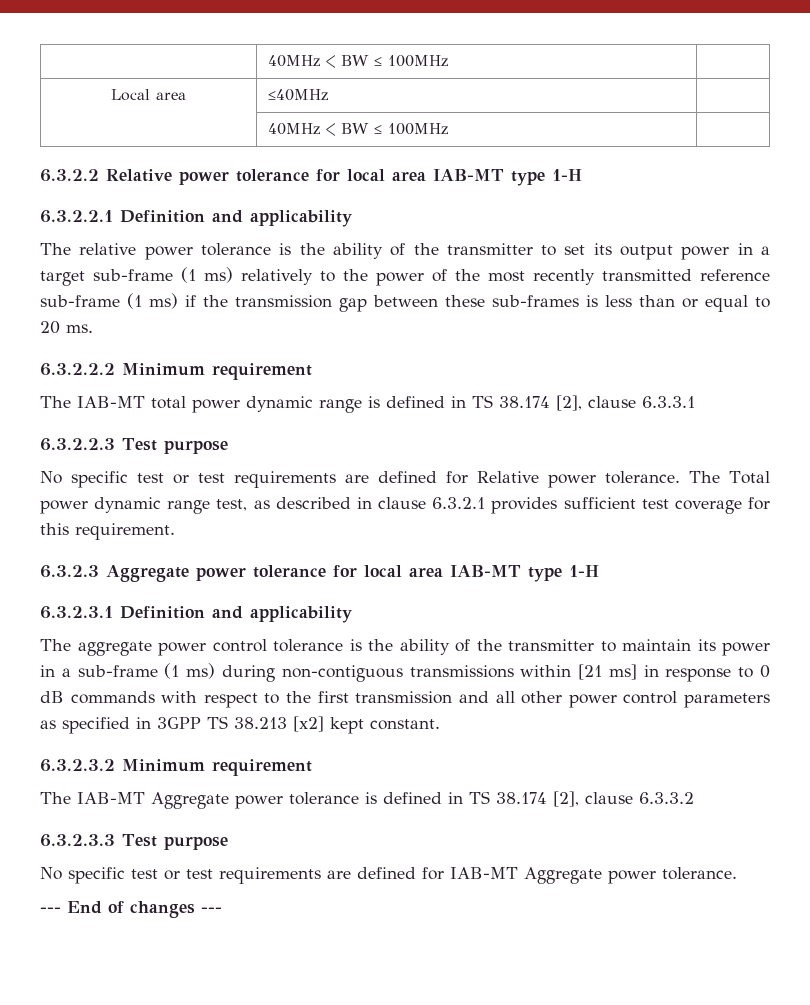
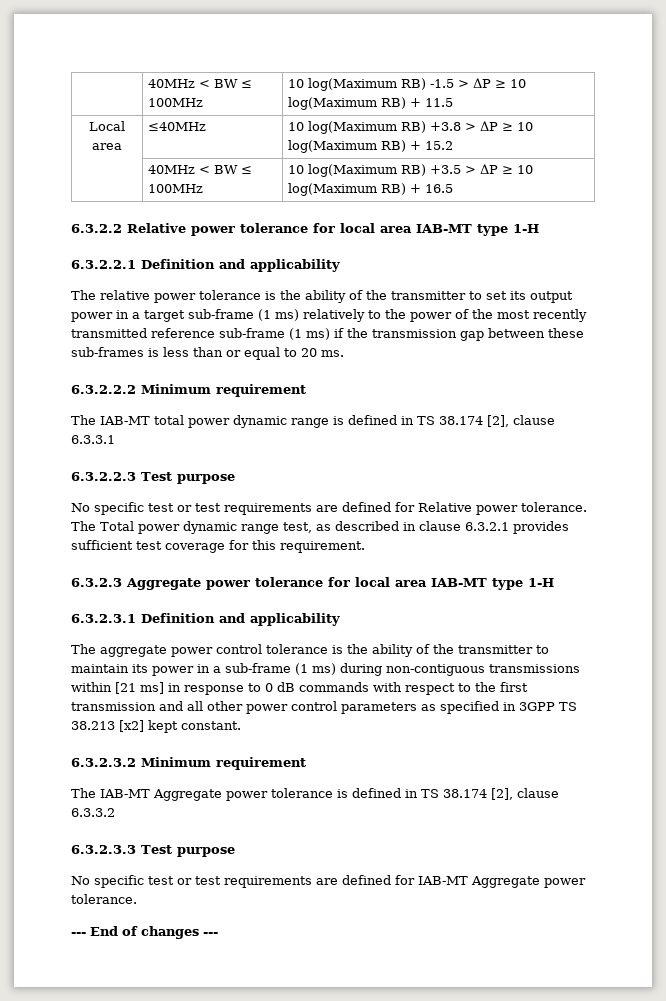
[268,55,449,68] [111,89,186,101] [268,89,329,101] [268,123,449,136] | 40MHz < BW ≤ 100MHz | // Local area | ≤40MHz | // | 40MHz < BW ≤ 100MHz | -> [148,79,253,88] [148,98,204,107] [288,78,527,91] [288,97,454,110] [89,121,125,131] [92,143,122,150] [148,122,207,131] [288,121,534,134] [288,140,454,153] [148,165,253,174] [148,184,204,193] [288,164,534,177] [288,183,454,196] | 40MHz < BW ≤ 100MHz | 10 log(Maximum RB) -1.5 > ΔP ≥ 10 log(Maximum RB) + 11.5 // Local area | ≤40MHz | 10 log(Maximum RB) +3.8 > ΔP ≥ 10 log(Maximum RB) + 15.2 // | 40MHz < BW ≤ 100MHz | 10 log(Maximum RB) +3.5 > ΔP ≥ 10 log(Maximum RB) + 16.5

